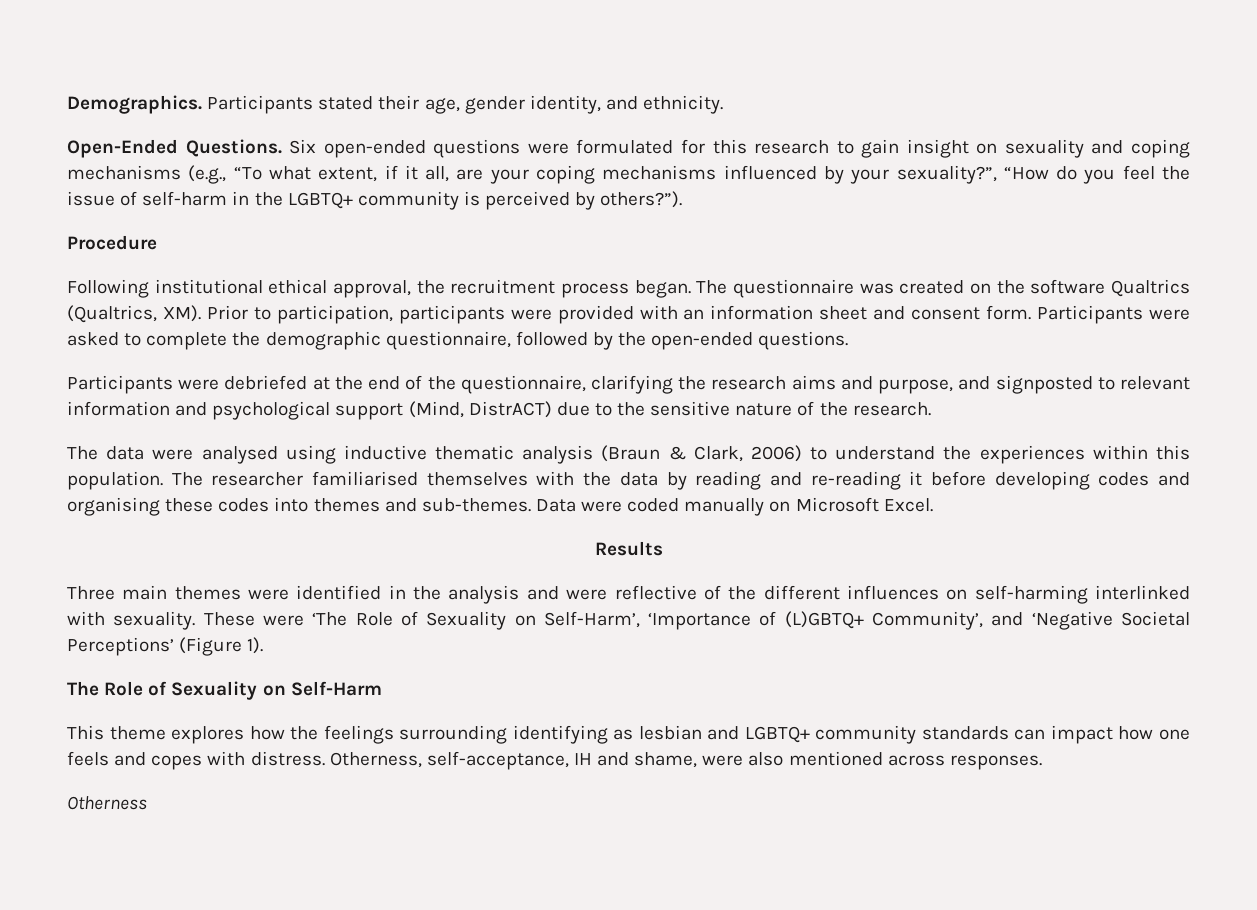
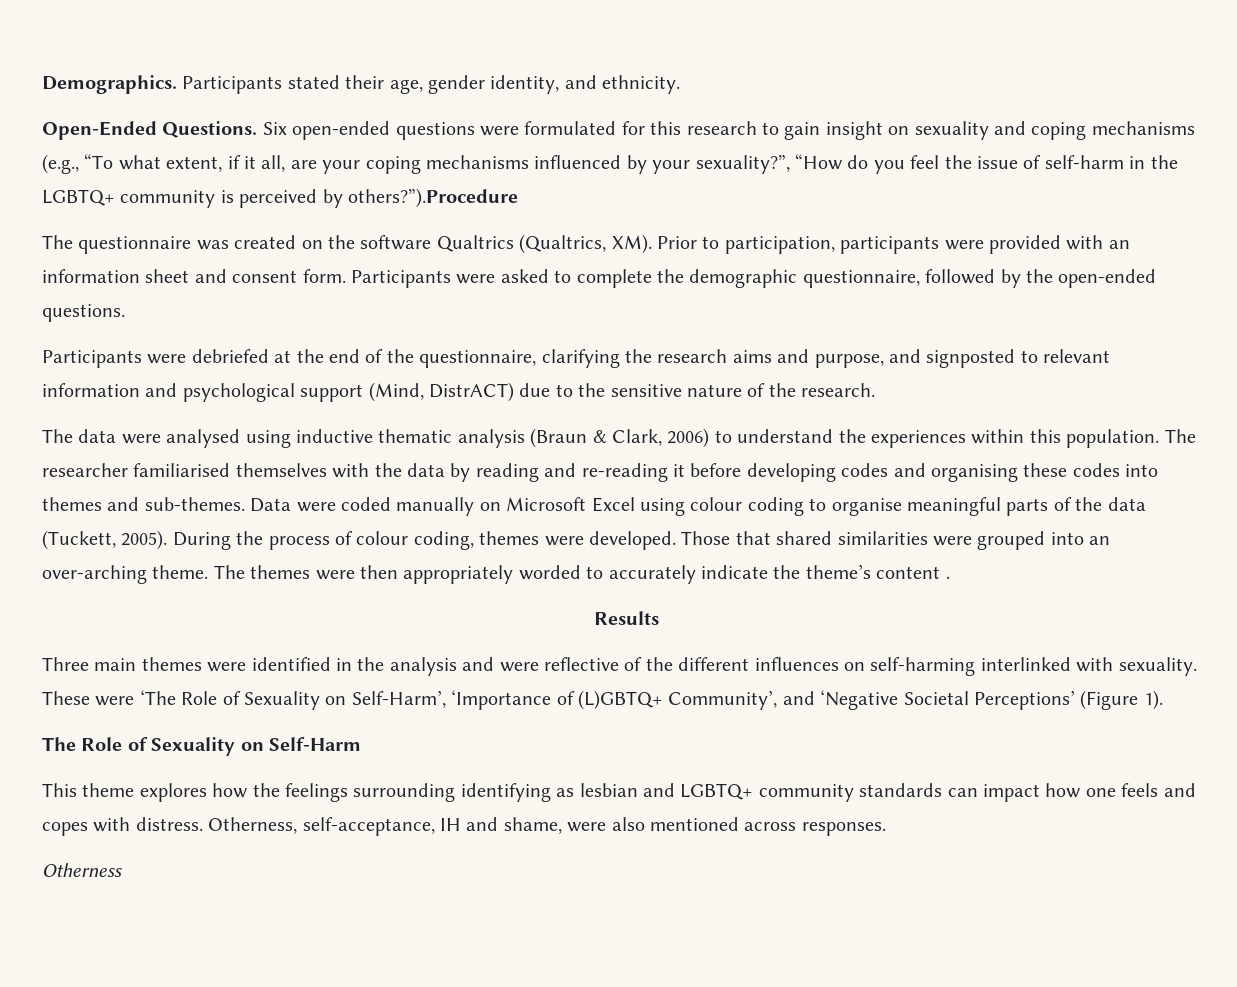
[600,191,683,208] [67,235,157,250] [67,279,691,298] others?”). // Procedure // Following institutional ethical approval, the recruitment process began. -> [348,188,518,208] others?”).Procedure //
[883,498,933,512] Excel. -> [591,497,1146,516] [42,530,1111,550] [42,564,950,584] Excel using colour coding to organise meaningful parts of the data (Tuckett, 2005). During the process of colour coding, themes were developed. Those that shared similarities were grouped into an over-arching theme. The themes were then appropriately worded to accurately indicate the theme’s content .

